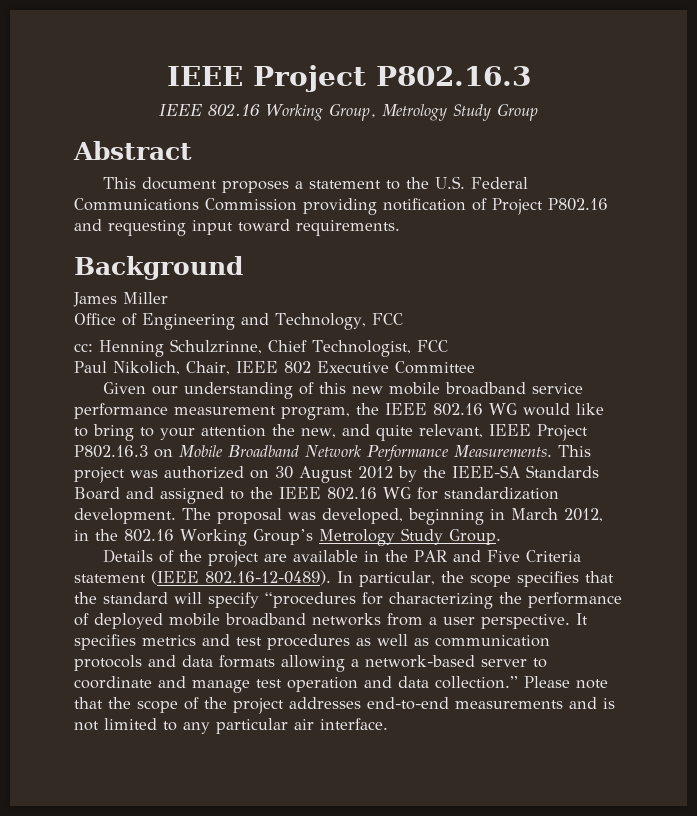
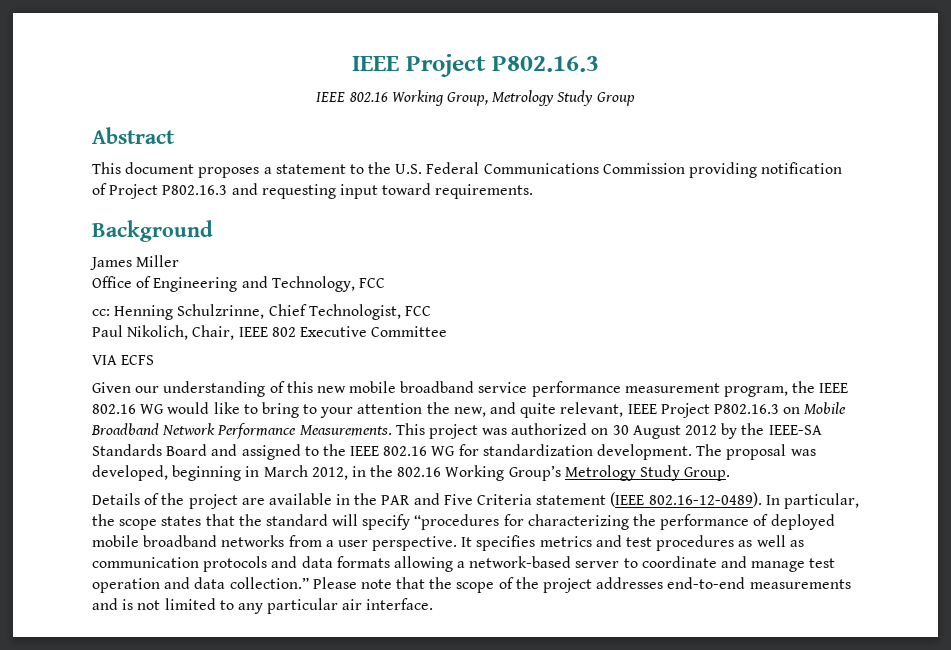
[548,198,608,211] P802.16 -> [162,185,228,195] P802.16.3
(475, 367) none -> [92,355,155,365] // VIA ECFS
[517,571,579,587] specifies -> [161,516,202,526] states

